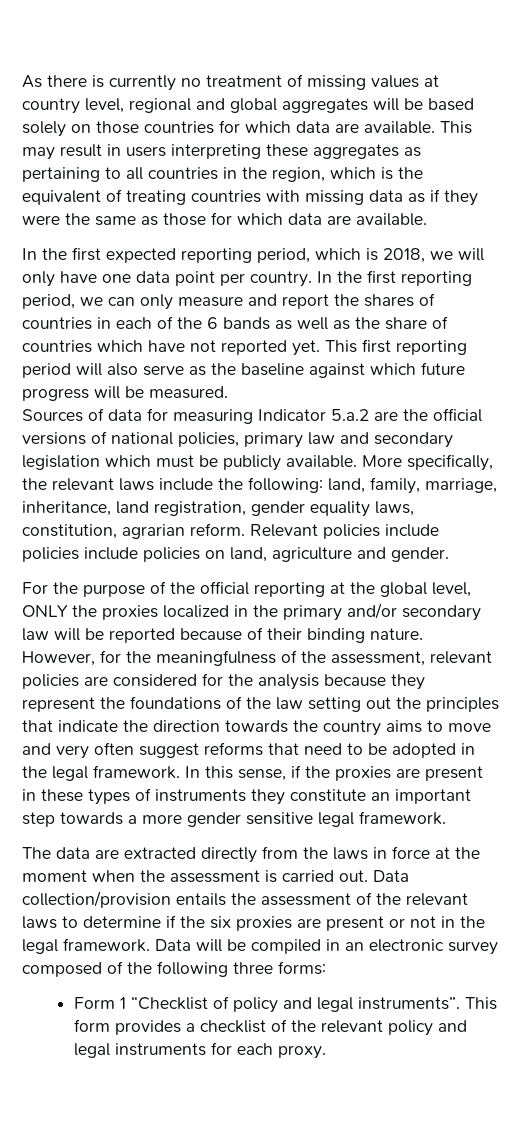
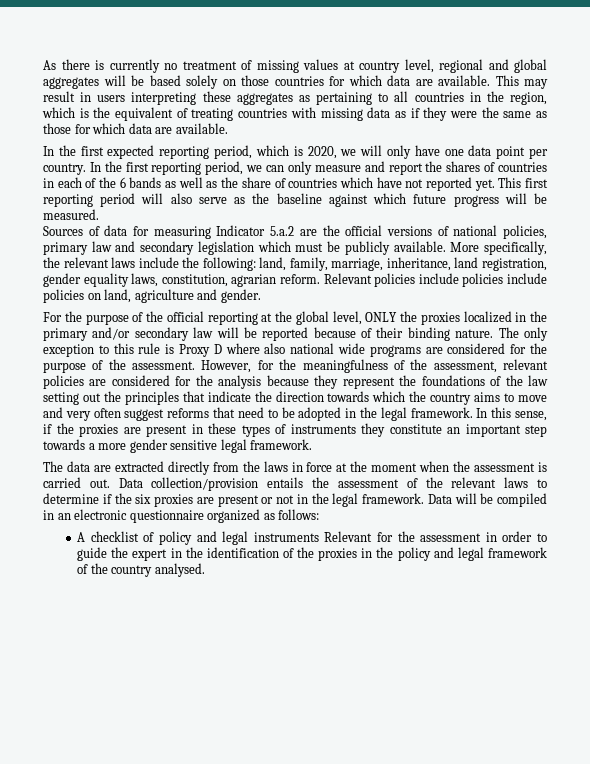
[383,248,425,263] 2018, -> [307,146,337,159] 2020,
(423, 634) none -> [498,327,548,341] [43,343,548,357] [43,359,196,373] The only exception to this rule is Proxy D where also national wide programs are considered for the purpose of the assessment.
(288, 726) none -> [372,391,406,402] which
[448,941,498,955] [22,961,326,977] [74,996,498,1013] [74,1019,468,1036] [74,1042,327,1059] survey composed of the following three forms: // Form 1 “Checklist of policy and legal instruments”. This form provides a checklist of the relevant policy and legal instruments for each proxy. -> [129,509,320,523] [77,531,547,545] [77,547,548,561] [77,563,205,577] questionnaire organized as follows: // A checklist of policy and legal instruments Relevant for the assessment in order to guide the expert in the identification of the proxies in the policy and legal framework of the country analysed.

